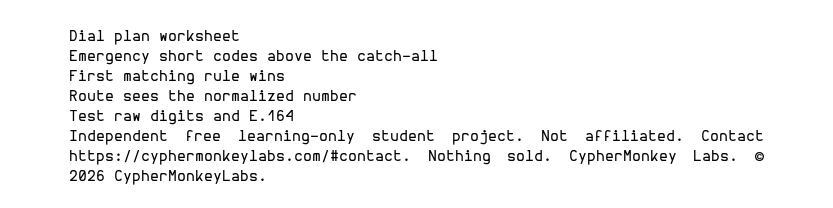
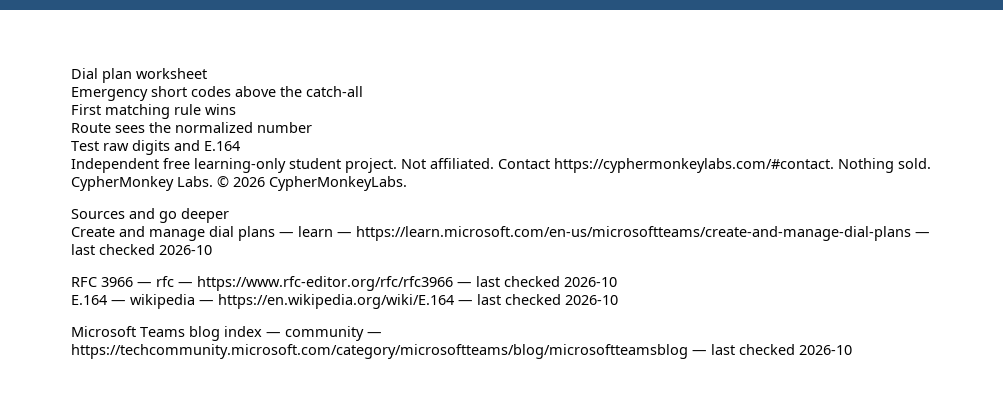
(267, 177) none -> [71,208,229,223] [71,226,930,241] [71,244,212,255] [71,276,617,291] [71,294,618,309] [71,326,382,341] [71,344,852,359] // Sources and go deeper // Create and manage dial plans — learn — https://learn.microsoft.com/en-us/microsoftteams/create-and-manage-dial-plans — last checked 2026-10 // RFC 3966 — rfc — https://www.rfc-editor.org/rfc/rfc3966 — last checked 2026-10 // E.164 — wikipedia — https://en.wikipedia.org/wiki/E.164 — last checked 2026-10 // Microsoft Teams blog index — community — https://techcommunity.microsoft.com/category/microsoftteams/blog/microsoftteamsblog — last checked 2026-10

